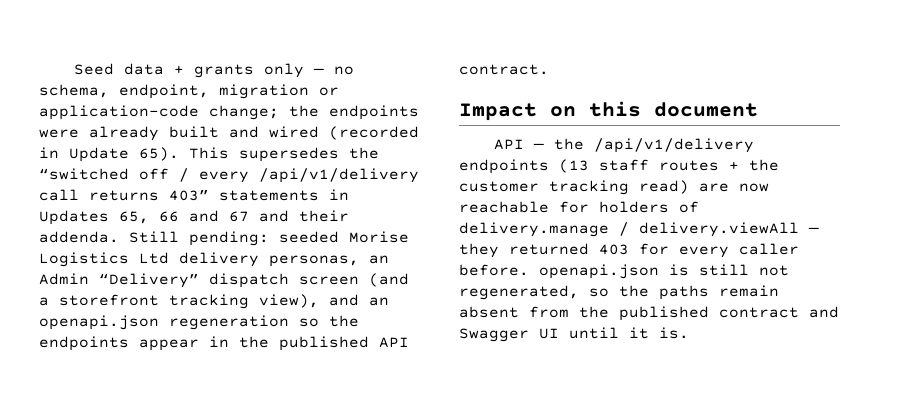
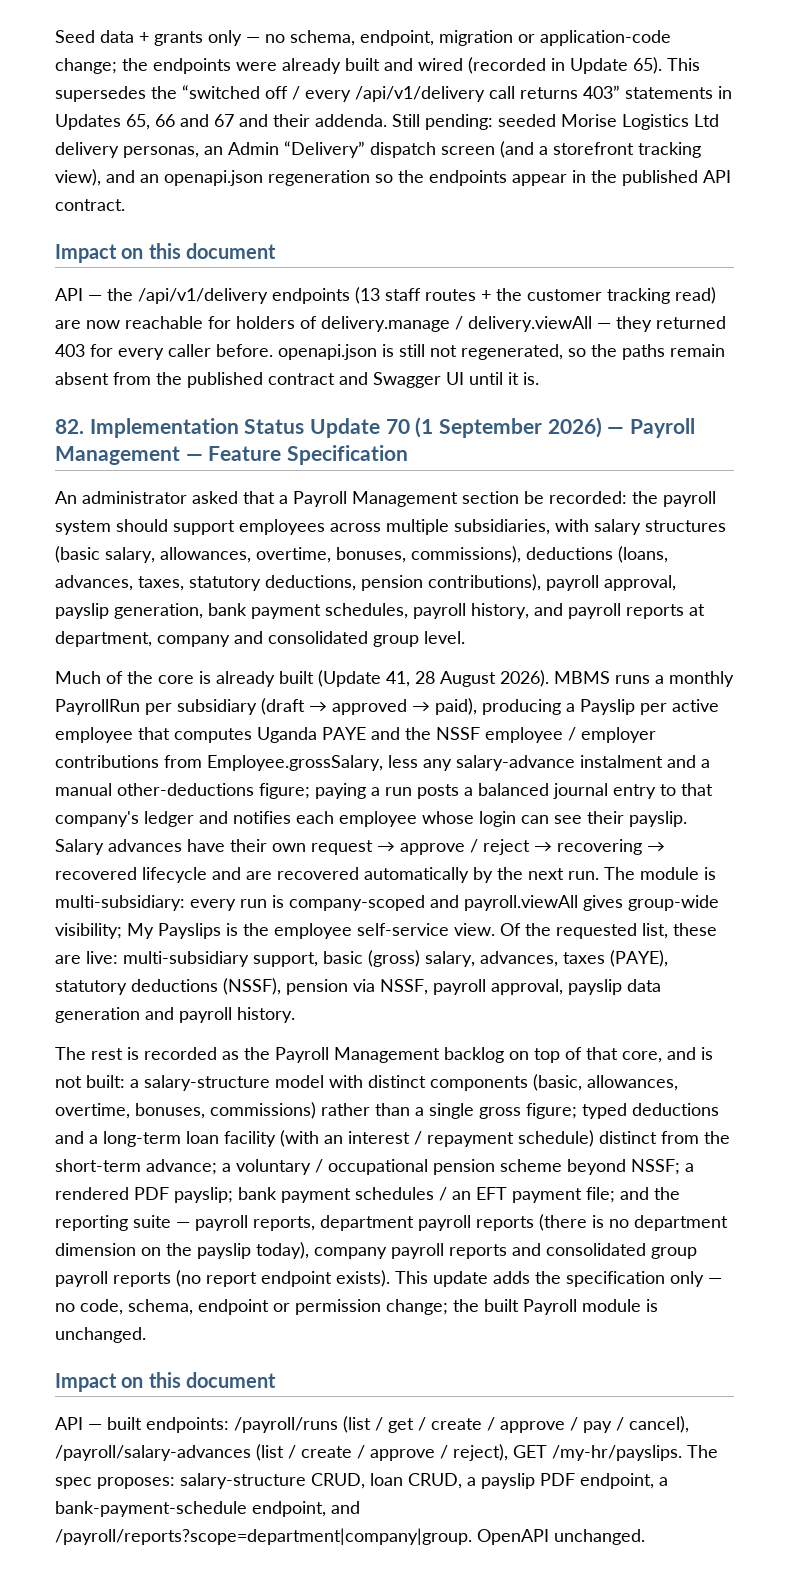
(689, 333) none -> [55,417,696,438] [55,445,409,465] [55,491,716,507] [55,519,726,535] [55,546,668,563] [55,574,676,591] [55,603,705,619] [55,631,465,647] [55,670,734,687] [55,698,719,715] [55,727,656,743] [55,755,710,771] [55,783,713,799] [55,811,687,827] [55,839,665,855] [55,867,716,883] [55,895,719,911] [55,923,717,939] [55,950,668,967] [55,978,661,995] [55,1007,295,1023] [55,1047,713,1063] [55,1074,678,1091] [55,1102,719,1119] [55,1130,730,1147] [55,1159,694,1175] [55,1187,680,1203] [55,1214,728,1231] [55,1242,697,1259] [55,1270,722,1287] [55,1299,658,1315] [55,1327,146,1343] [55,1372,277,1392] [55,1416,689,1433] [55,1444,718,1461] [55,1473,668,1489] [55,1501,360,1517] [55,1528,645,1545] // 82. Implementation Status Update 70 (1 September 2026) — Payroll Management — Feature Specification // An administrator asked that a Payroll Management section be recorded: the payroll system should support employees across multiple subsidiaries, with salary structures (basic salary, allowances, overtime, bonuses, commissions), deductions (loans, advances, taxes, statutory deductions, pension contributions), payroll approval, payslip generation, bank payment schedules, payroll history, and payroll reports at department, company and consolidated group level. // Much of the core is already built (Update 41, 28 August 2026). MBMS runs a monthly PayrollRun per subsidiary (draft → approved → paid), producing a Payslip per active employee that computes Uganda PAYE and the NSSF employee / employer contributions from Employee.grossSalary, less any salary-advance instalment and a manual other-deductions figure; paying a run posts a balanced journal entry to that company's ledger and notifies each employee whose login can see their payslip. Salary advances have their own request → approve / reject → recovering → recovered lifecycle and are recovered automatically by the next run. The module is multi-subsidiary: every run is company-scoped and payroll.viewAll gives group-wide visibility; My Payslips is the employee self-service view. Of the requested list, these are live: multi-subsidiary support, basic (gross) salary, advances, taxes (PAYE), statutory deductions (NSSF), pension via NSSF, payroll approval, payslip data generation and payroll history. // The rest is recorded as the Payroll Management backlog on top of that core, and is not built: a salary-structure model with distinct components (basic, allowances, overtime, bonuses, commissions) rather than a single gross figure; typed deductions and a long-term loan facility (with an interest / repayment schedule) distinct from the short-term advance; a voluntary / occupational pension scheme beyond NSSF; a rendered PDF payslip; bank payment schedules / an EFT payment file; and the reporting suite — payroll reports, department payroll reports (there is no department dimension on the payslip today), company payroll reports and consolidated group payroll reports (no report endpoint exists). This update adds the specification only — no code, schema, endpoint or permission change; the built Payroll module is unchanged. // Impact on this document // API — built endpoints: /payroll/runs (list / get / create / approve / pay / cancel), /payroll/salary-advances (list / create / approve / reject), GET /my-hr/payslips. The spec proposes: salary-structure CRUD, loan CRUD, a payslip PDF endpoint, a bank-payment-schedule endpoint, and /payroll/reports?scope=department|company|group. OpenAPI unchanged.

